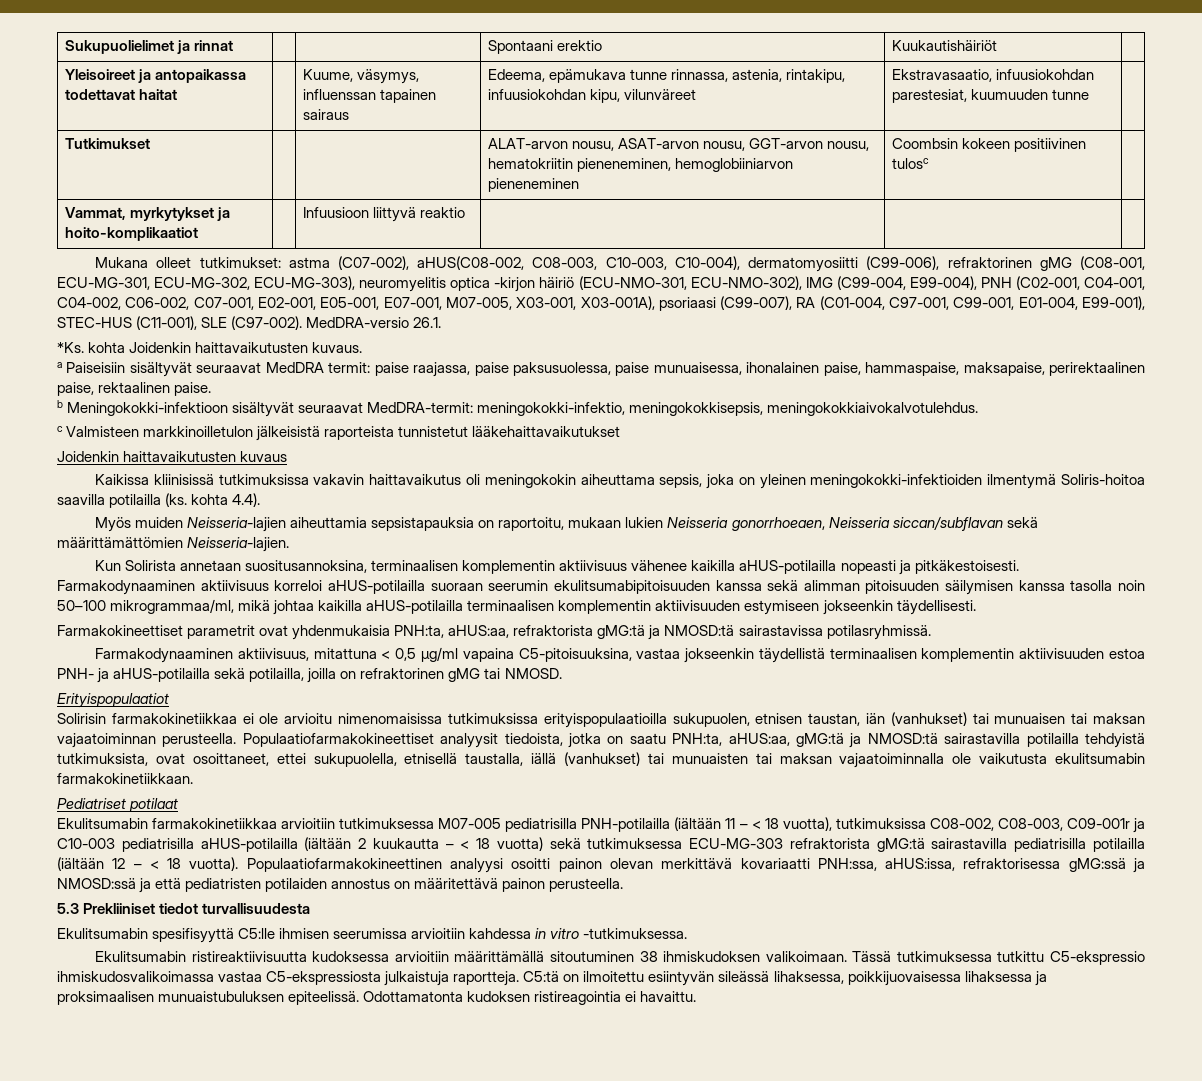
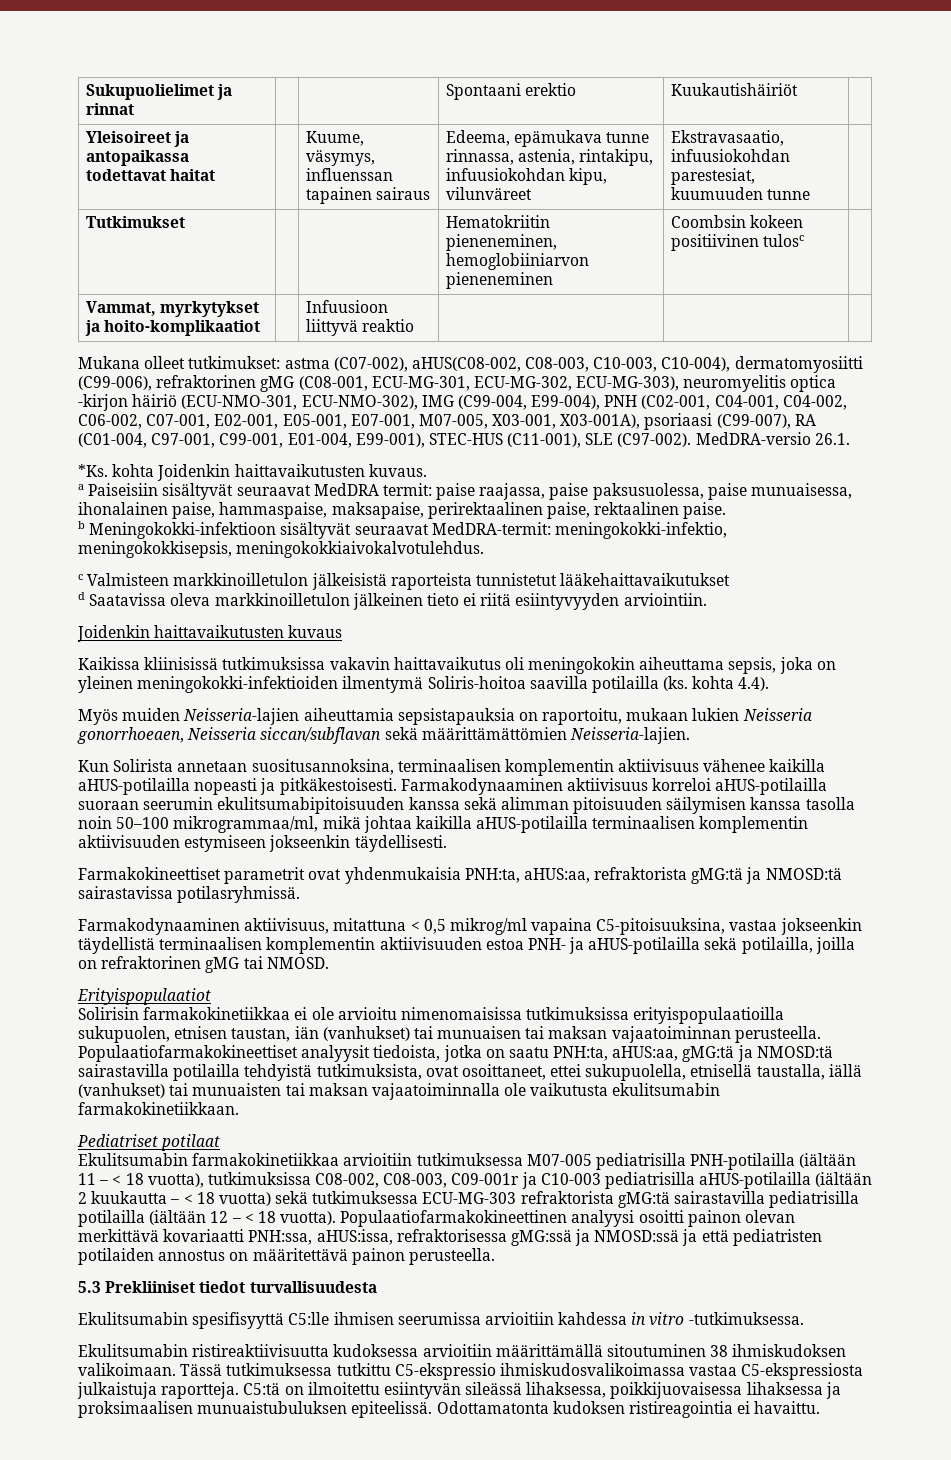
[487,138,869,151] [487,158,573,169] ALAT-arvon nousu, ASAT-arvon nousu, GGT-arvon nousu, hematokriitin -> [445,215,550,228] Hematokriitin
(621, 431) none -> [78,592,707,610] // d Saatavissa oleva markkinoilletulon jälkeinen tieto ei riitä esiintyvyyden arviointiin.
[420,647,458,662] µg/ml -> [449,918,527,935] mikrog/ml

